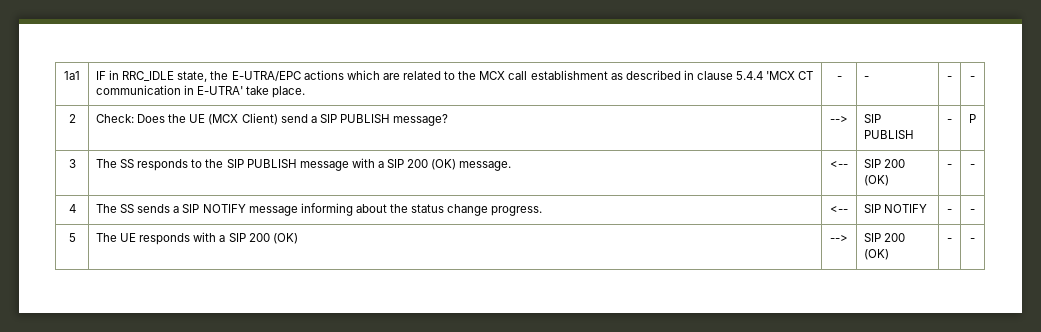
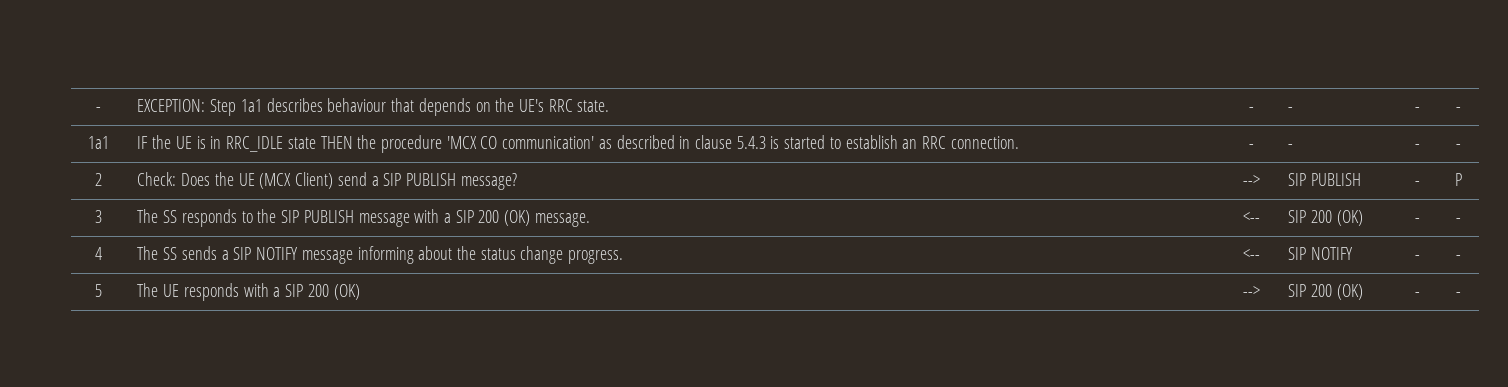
[64,71,80,80] [96,70,814,82] [96,85,306,98] 1a1 | IF in RRC_IDLE state, the E-UTRA/EPC actions which are related to the MCX call establishment as described in clause 5.4.4 'MCX CT communication in E-UTRA' take place. -> [96,107,101,112] [137,98,610,116] [1249,107,1254,112] [1288,107,1294,112] [1415,107,1420,112] [1455,107,1461,112] [88,136,109,149] [137,135,1019,153] - | EXCEPTION: Step 1a1 describes behaviour that depends on the UE's RRC state. | - | - | - | - // 1a1 | IF the UE is in RRC_IDLE state THEN the procedure 'MCX CO communication' as described in clause 5.4.3 is started to establish an RRC connection.

